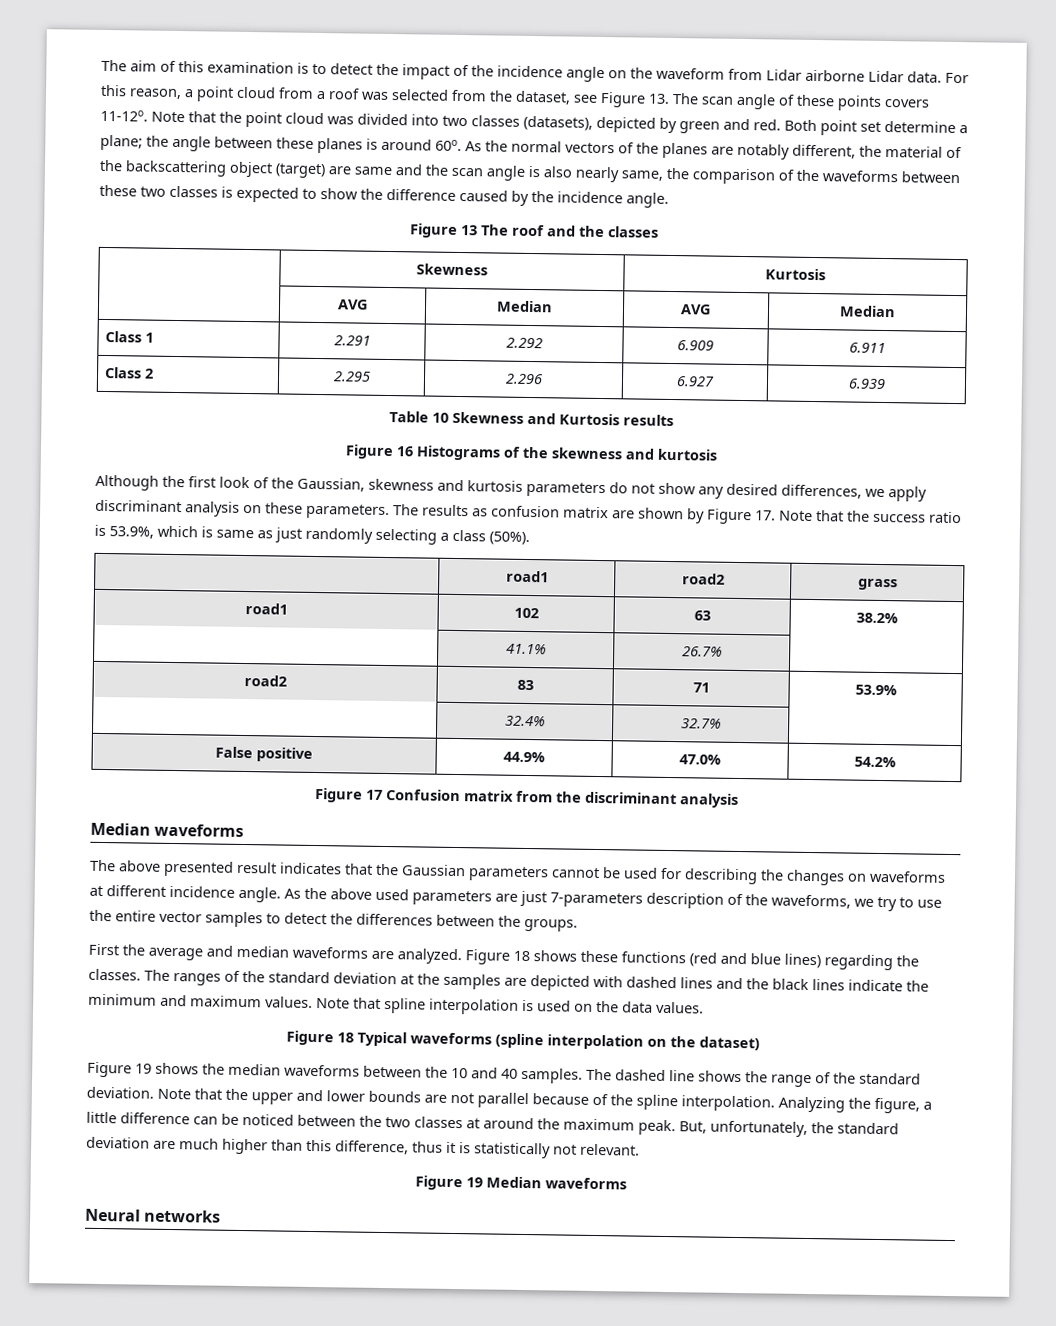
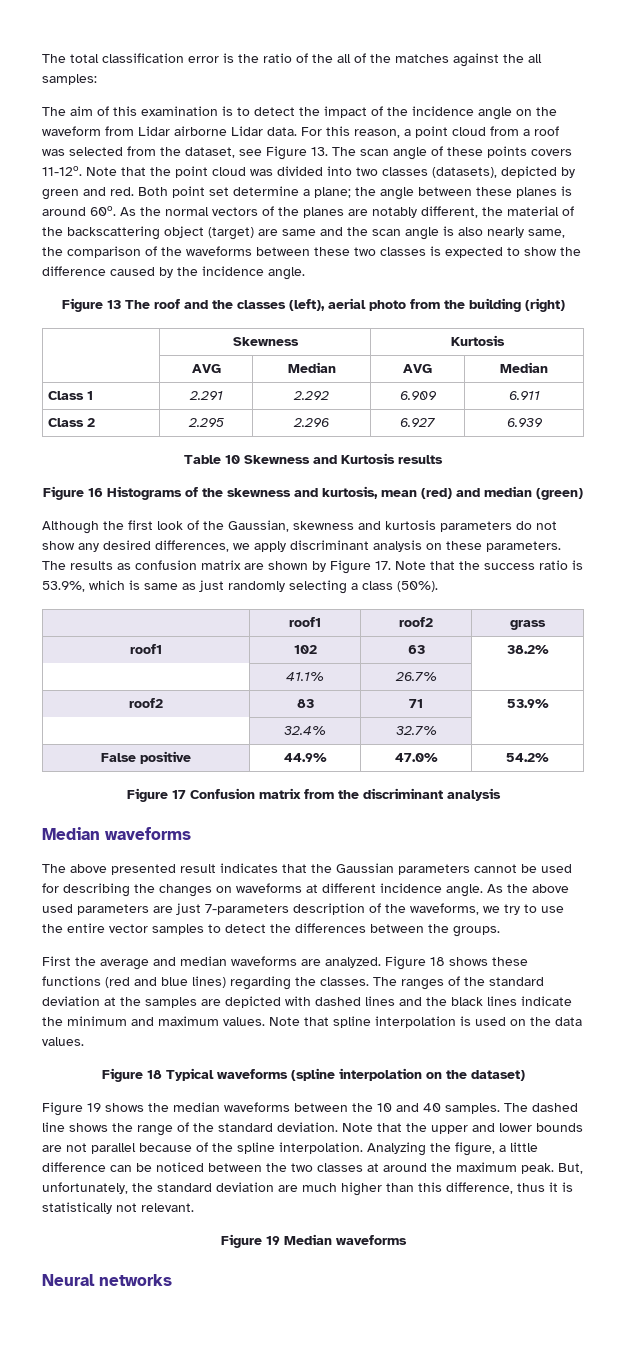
[101,59,127,72] The -> [42,53,542,67] [42,74,97,85] [42,107,66,116] The total classification error is the ratio of the all of the matches against the all samples: // The
(659, 232) none -> [288,298,565,312] (left), aerial photo from the building (right)
[656,448,718,461] kurtosis -> [322,486,583,500] kurtosis, mean (red) and median (green)
[505,570,549,583] [681,573,725,585] road1 | road2 -> [289,617,321,627] [399,617,433,627] roof1 | roof2
[244,602,288,615] road1 -> [130,644,162,654] roof1
[243,674,287,687] road2 -> [129,698,163,708] roof2

